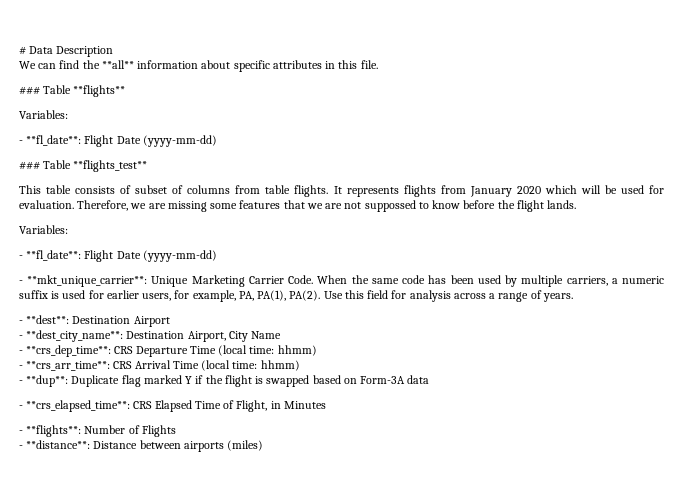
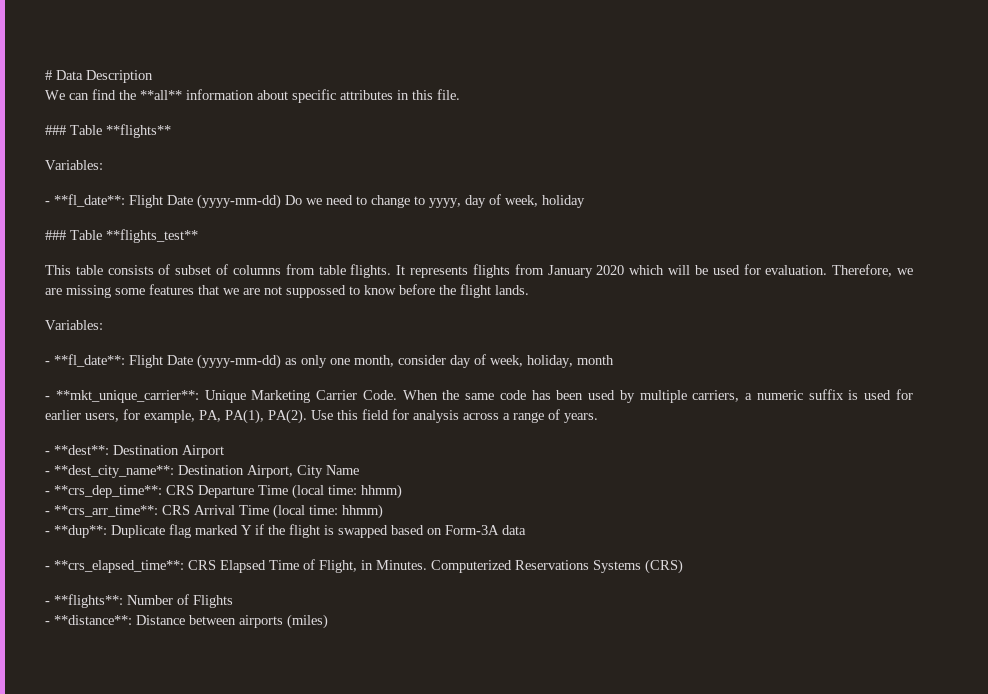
(217, 141) none -> [285,194,585,208] Do we need to change to yyyy, day of week, holiday
(217, 256) none -> [285,354,614,368] as only one month, consider day of week, holiday, month
[283,401,326,409] Minutes -> [376,559,683,574] Minutes. Computerized Reservations Systems (CRS)

